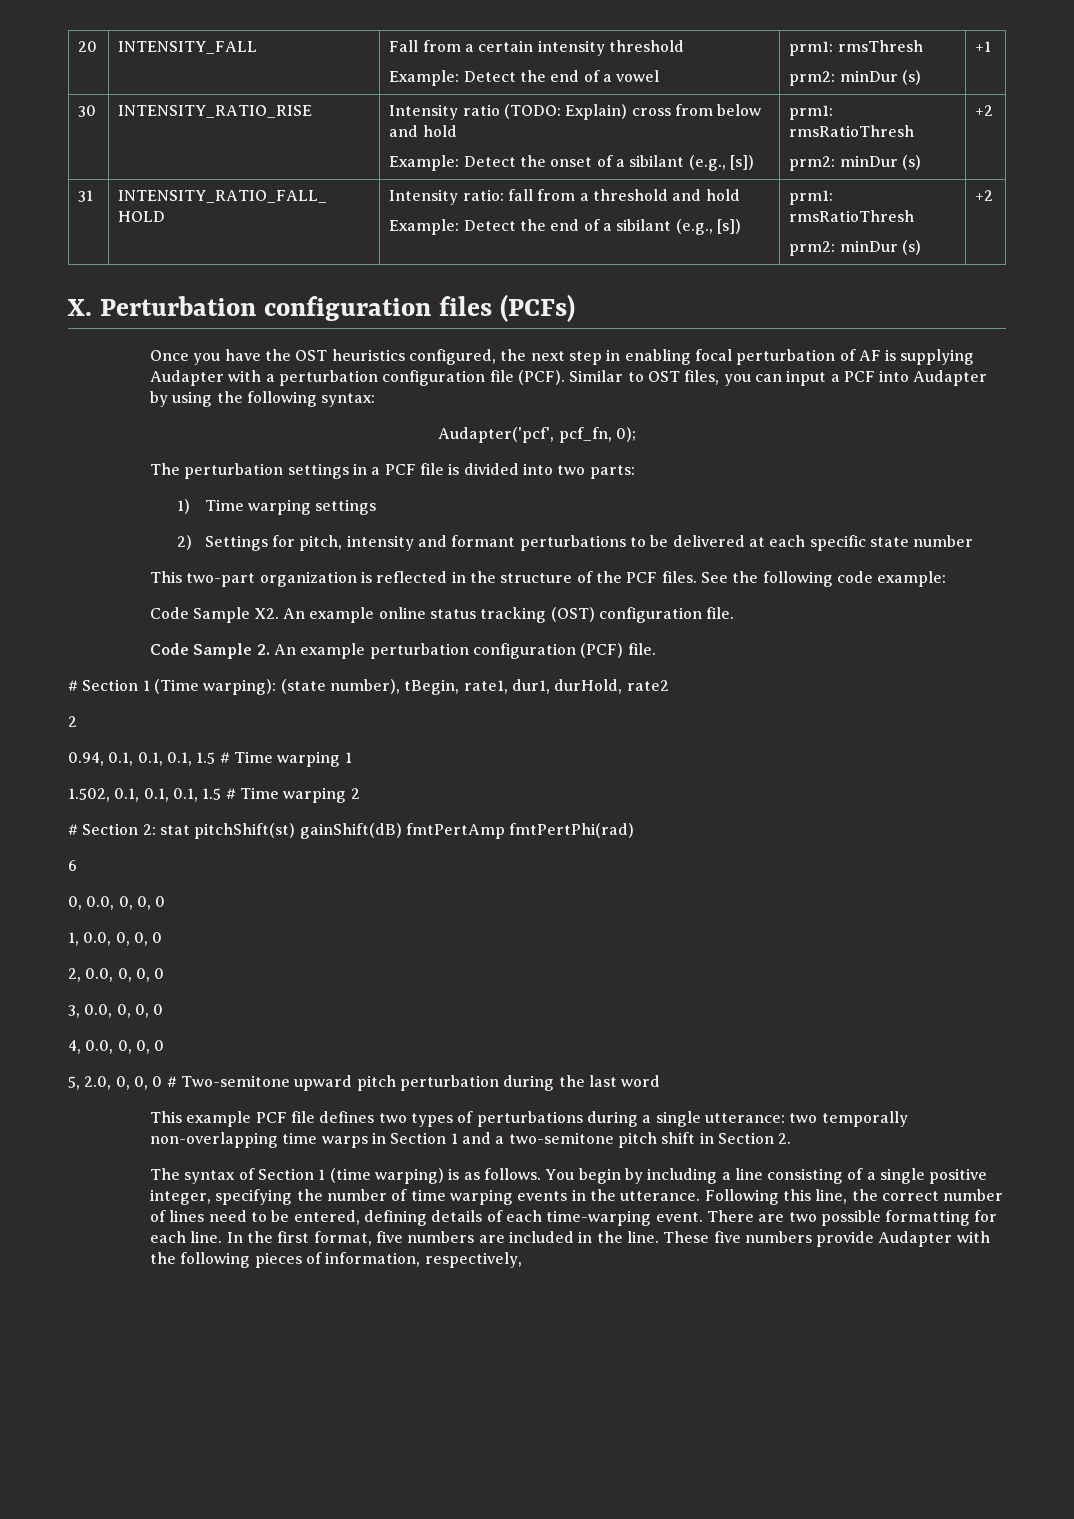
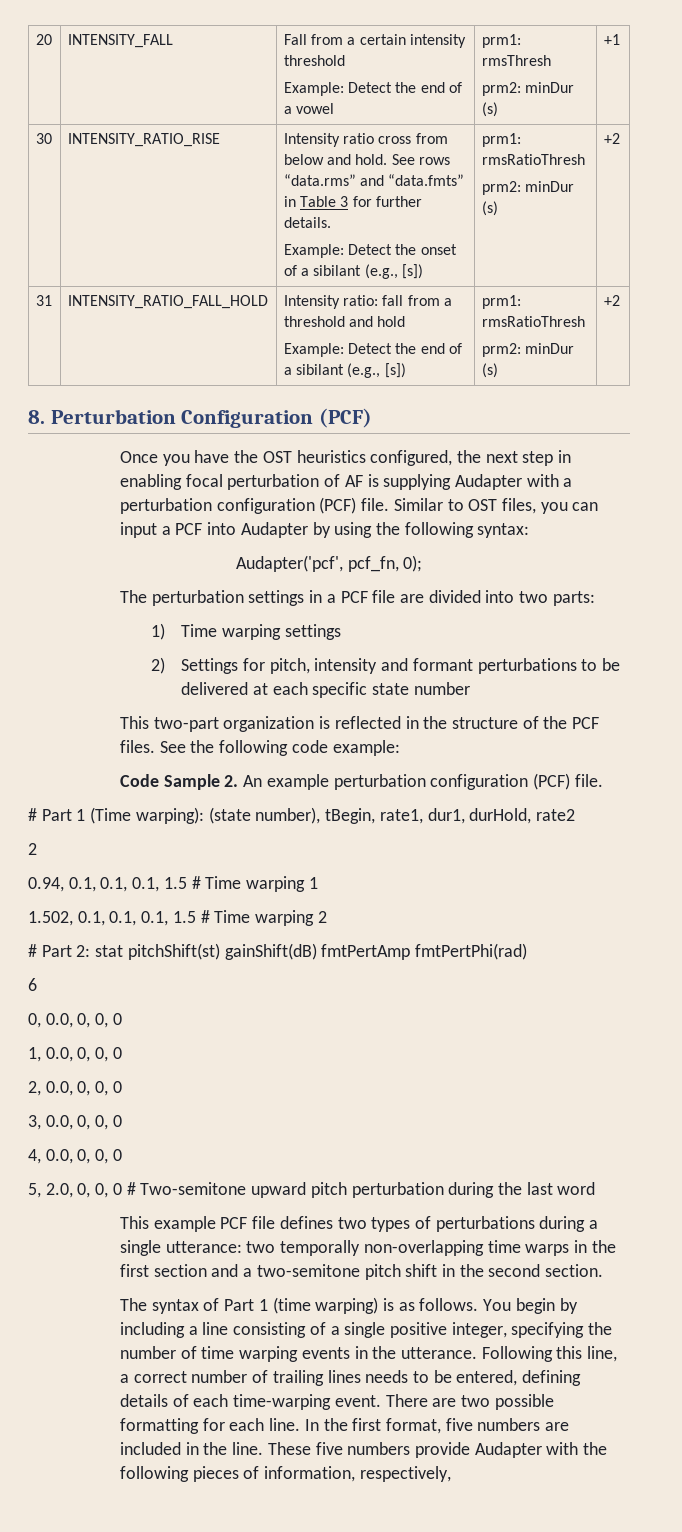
[504,104,628,120] (TODO: Explain) -> (374, 138) none
[422,125,457,137] hold -> [355,154,450,165] [283,174,465,186] [283,196,422,207] [283,217,331,228] hold. See rows “data.rms” and “data.fmts” in Table 3 for further details.
[67,294,576,322] X. Perturbation configuration files (PCFs) -> [28,408,373,428] 8. Perturbation Configuration (PCF)
[489,370,565,385] file (PCF). -> [319,497,390,514] (PCF) file.
[448,463,460,475] is -> [400,594,425,603] are
[150,607,735,623] // Code Sample X2. An example online status tracking (OST) configuration file. -> (400, 748) none
[82,679,139,691] Section -> [41,809,72,821] Part
[82,823,139,835] Section -> [41,945,72,957] Part
[390,1132,458,1144] Section 1 -> [591,1240,616,1253] [119,1264,207,1277] the first section
[717,1132,792,1144] Section 2. -> [459,1264,604,1277] the second section.
[257,1168,314,1180] Section -> [224,1299,255,1311] Part
[851,1189,878,1201] the -> [119,1374,129,1383] a
[169,1210,247,1222] lines need -> [272,1370,409,1386] trailing lines needs

